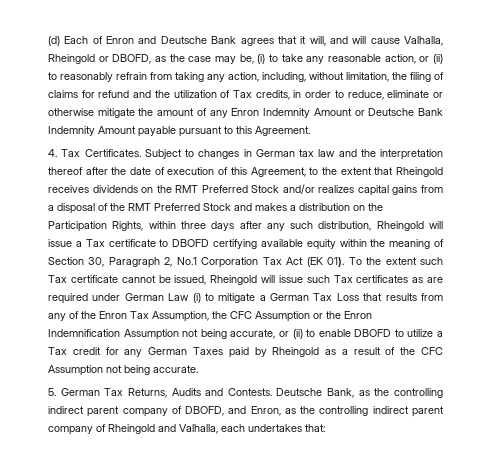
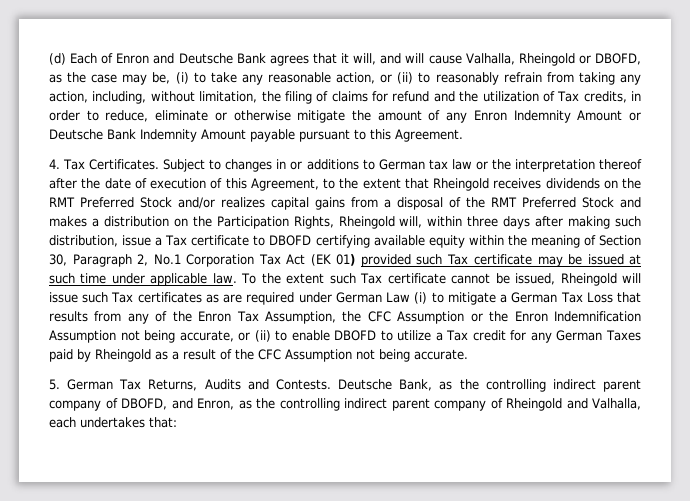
(252, 153) none -> [290,159,375,170] or additions to
[338,149,357,157] and -> [475,161,488,170] or
(144, 226) none -> [338,216,423,229] Rheingold will,
[266,223,285,231] any -> [568,216,611,229] making
[376,221,444,231] Rheingold will -> (118, 241) none
[327,257,345,267] 01). -> [336,254,641,267] [49,273,237,286] 01) provided such Tax certificate may be issued at such time under applicable law.

